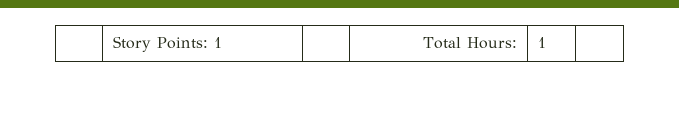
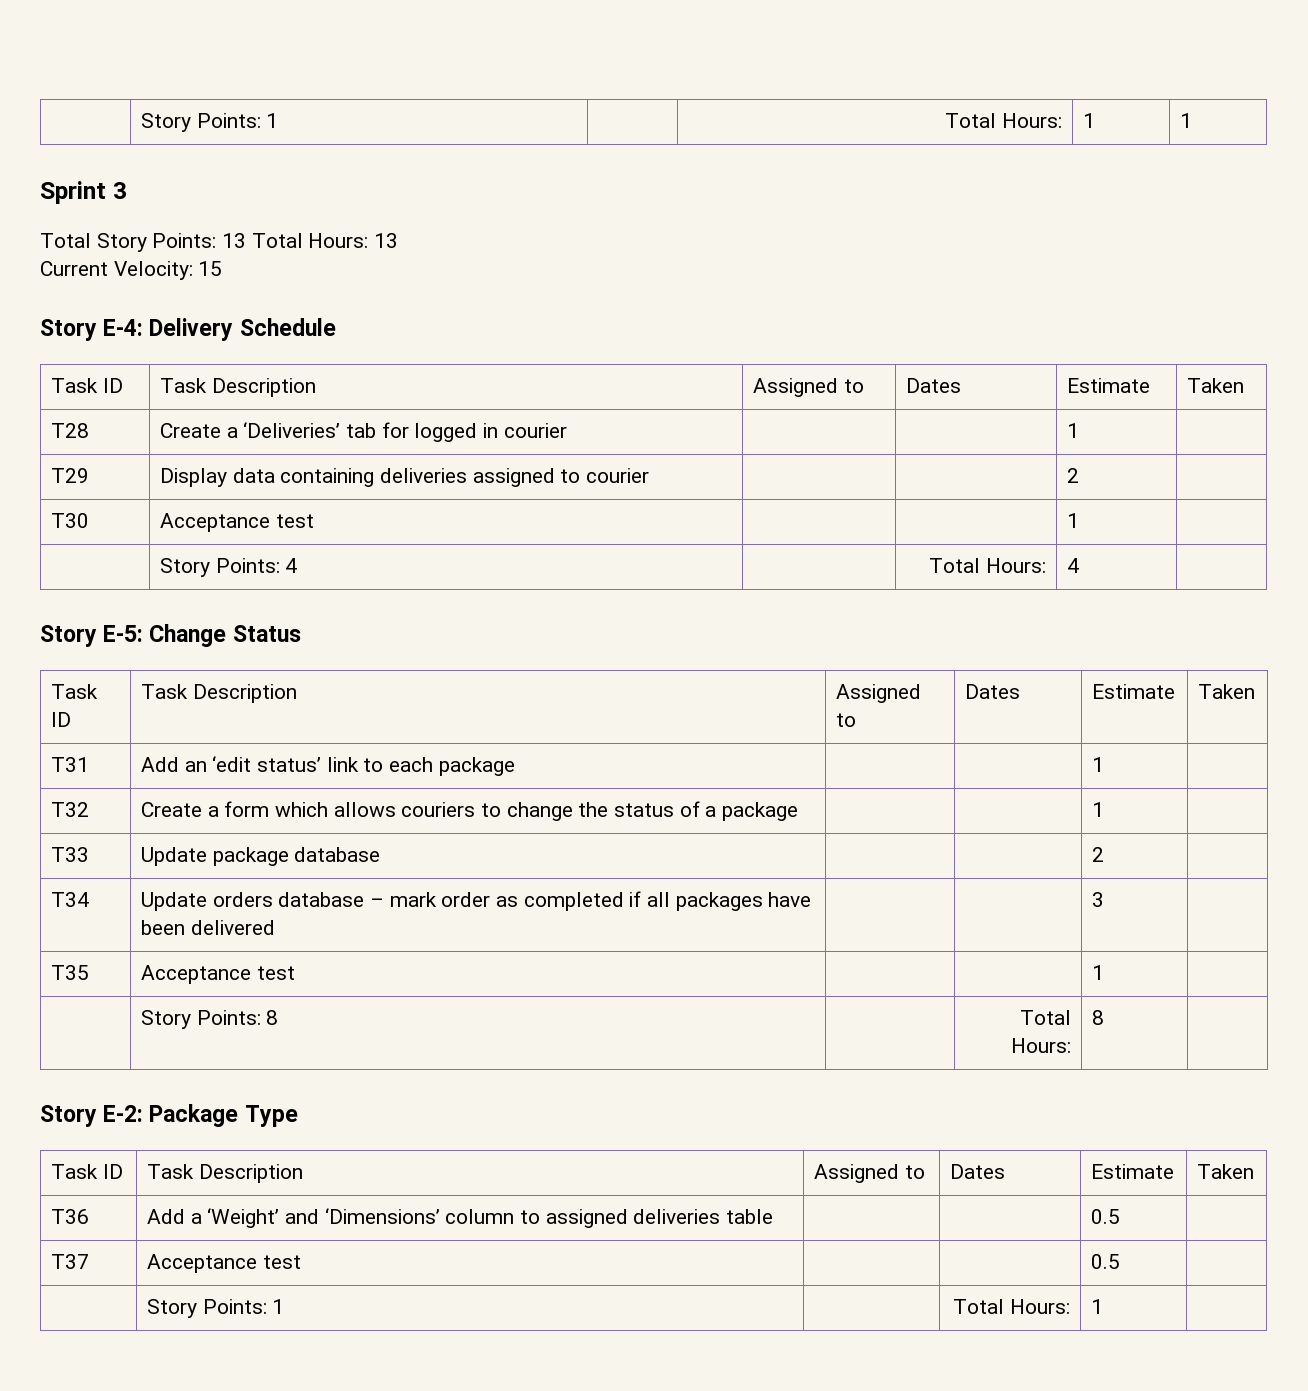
[113,36,223,52] [422,37,517,49] [538,37,547,48] | Story Points: 1 | | Total Hours: | 1 -> [140,113,279,132] [945,113,1063,128] [1082,113,1095,128] [1179,113,1192,128] [40,181,127,204] [40,233,399,252] [40,261,223,280] [40,318,336,341] [50,378,123,393] [159,378,316,397] [752,378,864,397] [905,378,961,393] [1066,378,1150,393] [1186,378,1244,393] [50,423,89,438] [159,422,567,442] [1066,423,1079,438] [50,468,89,483] [159,468,649,487] [1066,468,1079,483] [50,513,89,528] [159,513,314,532] [1066,513,1079,528] [159,558,298,577] [929,558,1047,573] [1066,558,1079,573] [40,624,301,647] [50,684,98,699] [50,712,71,727] [140,684,297,703] [835,684,921,703] [835,713,856,727] [964,684,1020,699] [1091,684,1175,699] [1197,684,1255,699] [50,757,89,772] [140,756,515,776] [1091,757,1104,772] [50,802,89,817] [140,801,798,821] [1091,802,1104,817] [50,847,89,862] [140,847,381,866] [1091,847,1104,862] [50,892,89,907] [140,891,812,911] [140,920,275,935] [1091,892,1104,907] [50,965,89,980] [140,965,295,984] [1091,965,1104,980] [140,1010,279,1029] [1020,1010,1072,1025] [1011,1038,1072,1053] [1091,1010,1104,1025] [40,1104,298,1127] [50,1164,123,1179] [146,1164,303,1183] [813,1164,925,1183] [949,1164,1005,1179] [1090,1164,1174,1179] [1196,1164,1254,1179] [50,1209,89,1224] [146,1208,773,1228] [1090,1209,1120,1224] [50,1254,89,1269] [146,1254,301,1273] [1090,1254,1120,1269] [146,1299,285,1318] [953,1299,1071,1314] [1090,1299,1103,1314] | Story Points: 1 | | Total Hours: | 1 | 1 // Sprint 3 // Total Story Points: 13 Total Hours: 13 // Current Velocity: 15 // Story E-4: Delivery Schedule // Task ID | Task Description | Assigned to | Dates | Estimate | Taken // T28 | Create a ‘Deliveries’ tab for logged in courier | | | 1 | // T29 | Display data containing deliveries assigned to courier | | | 2 | // T30 | Acceptance test | | | 1 | // | Story Points: 4 | | Total Hours: | 4 | // Story E-5: Change Status // Task ID | Task Description | Assigned to | Dates | Estimate | Taken // T31 | Add an ‘edit status’ link to each package | | | 1 | // T32 | Create a form which allows couriers to change the status of a package | | | 1 | // T33 | Update package database | | | 2 | // T34 | Update orders database – mark order as completed if all packages have been delivered | | | 3 | // T35 | Acceptance test | | | 1 | // | Story Points: 8 | | Total Hours: | 8 | // Story E-2: Package Type // Task ID | Task Description | Assigned to | Dates | Estimate | Taken // T36 | Add a ‘Weight’ and ‘Dimensions’ column to assigned deliveries table | | | 0.5 | // T37 | Acceptance test | | | 0.5 | // | Story Points: 1 | | Total Hours: | 1

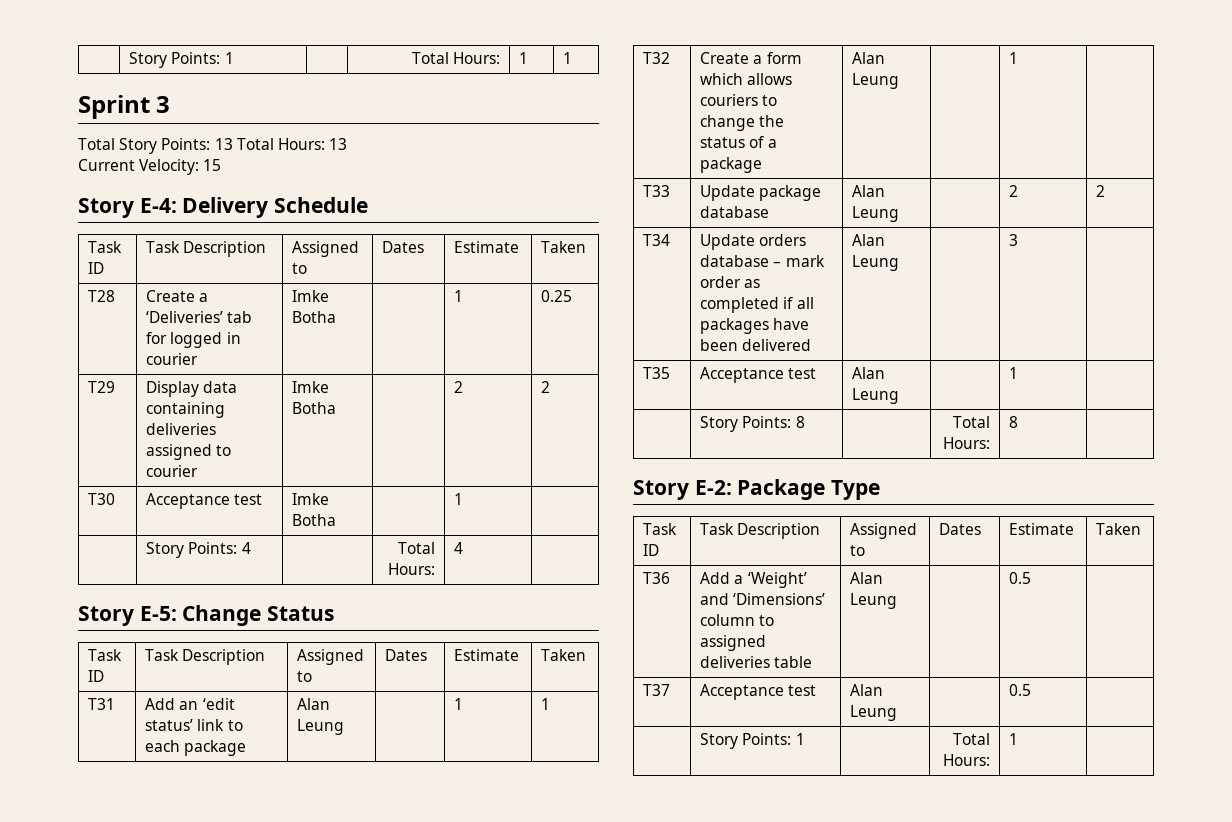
[1066,423,1079,438] | | 1 | -> [292,290,330,302] [292,311,337,323] [454,290,464,302] [541,290,573,302] Imke Botha | | 1 | 0.25
[1066,468,1079,483] | | 2 | -> [292,381,330,393] [292,402,337,414] [454,381,464,393] [541,381,551,393] Imke Botha | | 2 | 2
(314, 521) none -> [292,493,330,505] [292,514,337,526] Imke Botha
[1091,757,1104,772] | | 1 | -> [297,698,331,710] [297,719,345,735] [454,698,464,710] [541,698,551,710] Alan Leung | | 1 | 1
(798, 811) none -> [852,52,886,64] [852,73,900,89] Alan Leung
[1091,847,1104,862] | | 2 | -> [852,185,886,197] [852,206,900,222] [1009,185,1019,197] [1096,185,1106,197] Alan Leung | | 2 | 2
(275, 927) none -> [852,234,886,246] [852,255,900,271] Alan Leung
(295, 973) none -> [852,367,886,379] [852,388,900,404] Alan Leung
(773, 1216) none -> [850,572,884,584] [850,593,898,609] Alan Leung
(301, 1262) none -> [850,684,884,696] [850,705,898,721] Alan Leung

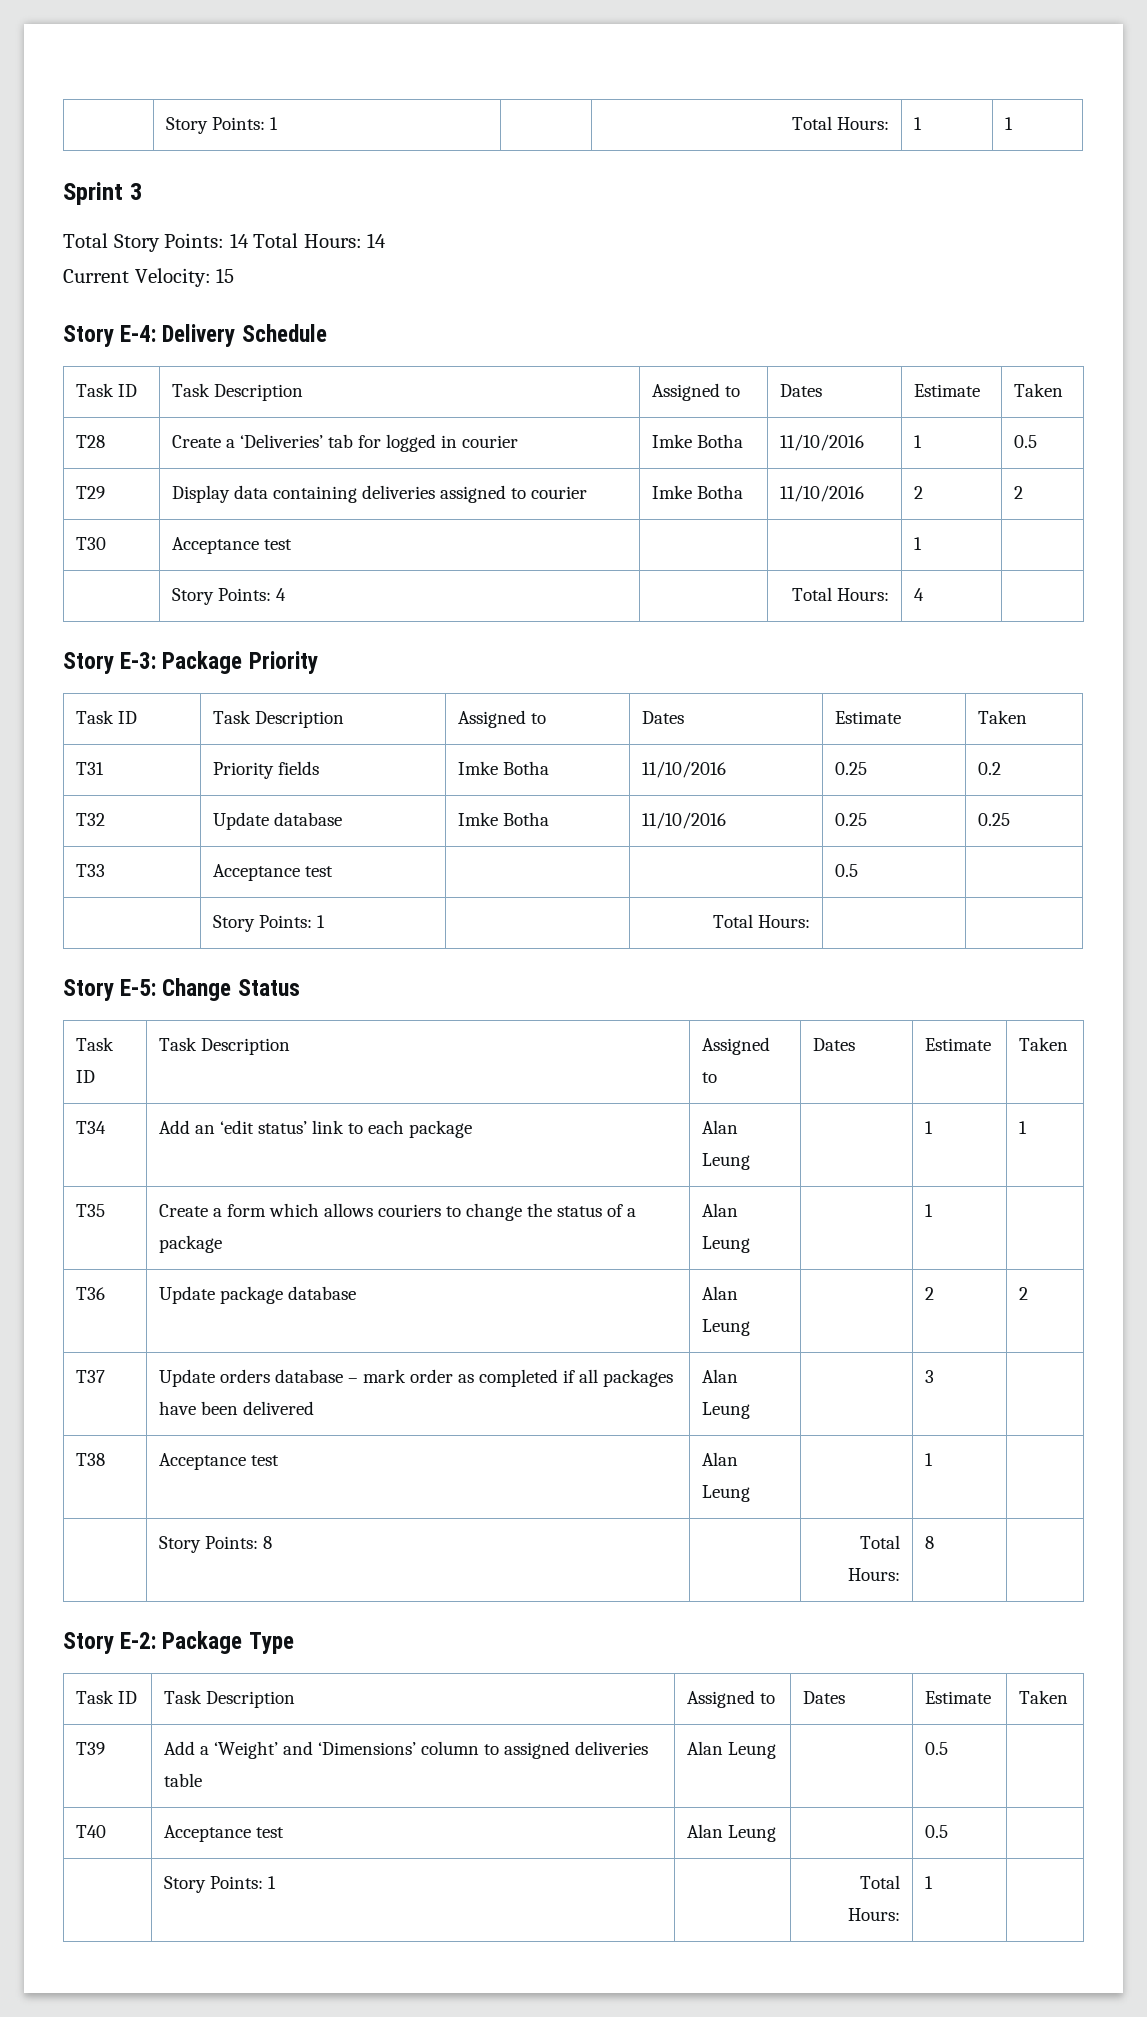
[214,138,348,150] 13 Total Hours: 13 -> [229,233,387,248] 14 Total Hours: 14
[454,290,464,302] [541,290,573,302] | 1 | 0.25 -> [780,434,865,451] [914,435,923,448] [1014,435,1038,448] 11/10/2016 | 1 | 0.5
(337, 408) none -> [780,485,865,502] 11/10/2016
[292,493,330,505] [292,514,337,526] Imke Botha -> (293, 544) none
(464, 548) none -> [63,651,318,674] [76,710,138,724] [213,710,345,728] [458,710,547,728] [642,711,685,724] [835,711,902,724] [978,710,1028,724] [76,762,105,775] [213,761,320,779] [458,761,550,775] [642,761,727,778] [835,762,868,775] [978,762,1002,775] [76,813,106,826] [213,812,343,830] [458,812,550,826] [642,812,727,829] [835,813,868,826] [978,813,1011,826] [76,864,106,877] [213,864,334,881] [835,864,859,877] [213,915,326,932] [712,914,810,928] // Story E-3: Package Priority // Task ID | Task Description | Assigned to | Dates | Estimate | Taken // T31 | Priority fields | Imke Botha | 11/10/2016 | 0.25 | 0.2 // T32 | Update database | Imke Botha | 11/10/2016 | 0.25 | 0.25 // T33 | Acceptance test | | | 0.5 | // | Story Points: 1 | | Total Hours: | |
[88,698,116,710] T31 -> [76,1121,107,1134] T34
[643,52,671,64] T32 -> [76,1204,106,1217] T35
[643,185,671,197] T33 -> [76,1287,106,1300] T36
[643,234,671,246] T34 -> [76,1370,106,1383] T37
[643,367,671,379] T35 -> [76,1453,106,1466] T38
[643,572,671,584] T36 -> [76,1742,106,1755] T39
[643,684,671,696] T37 -> [76,1825,107,1838] T40

